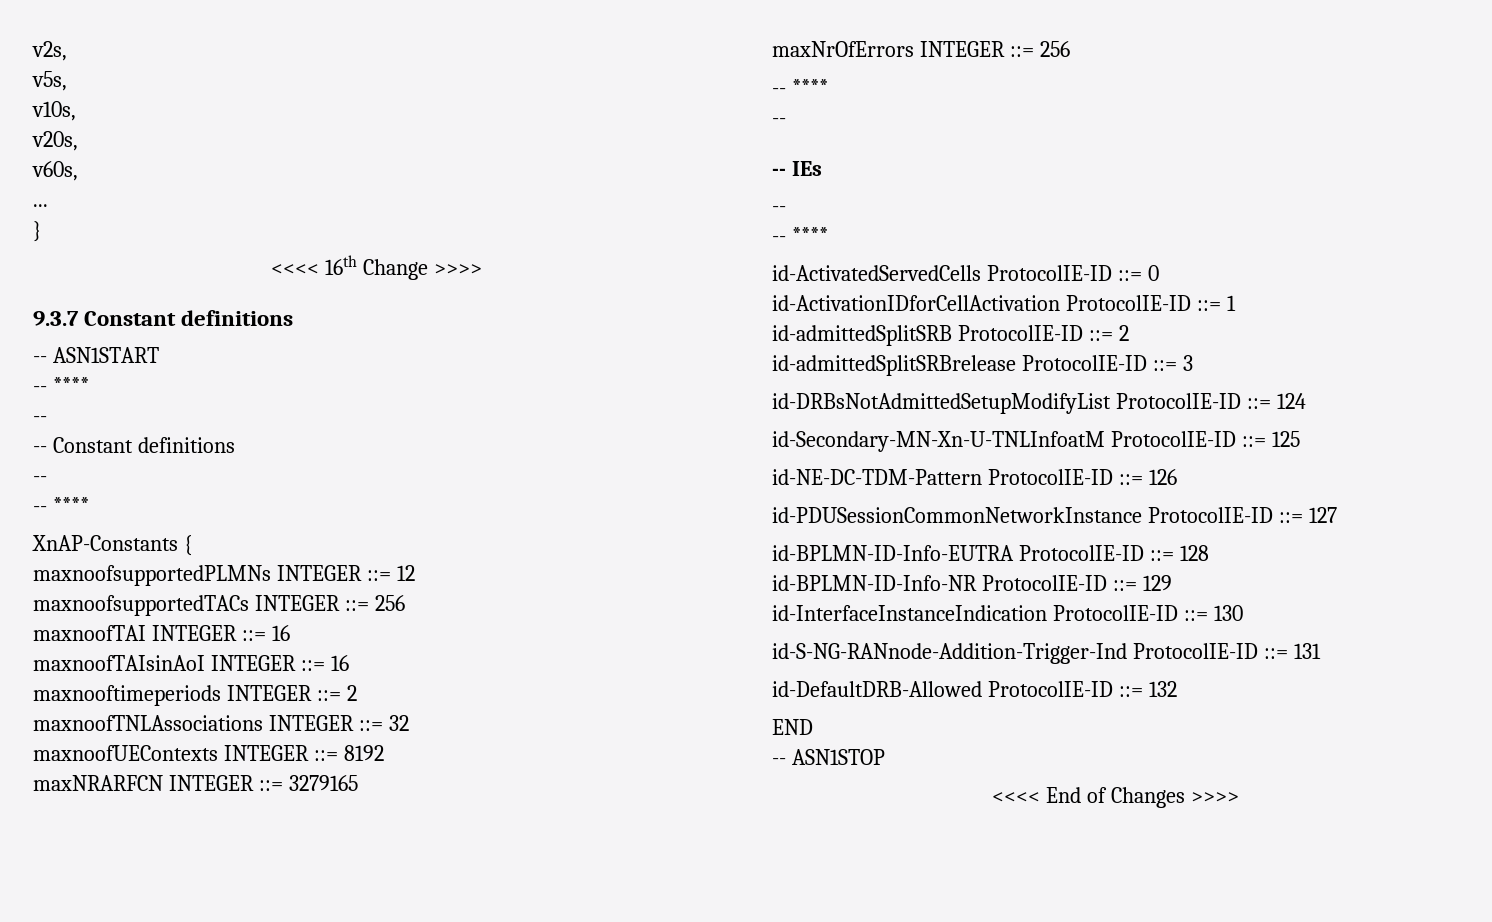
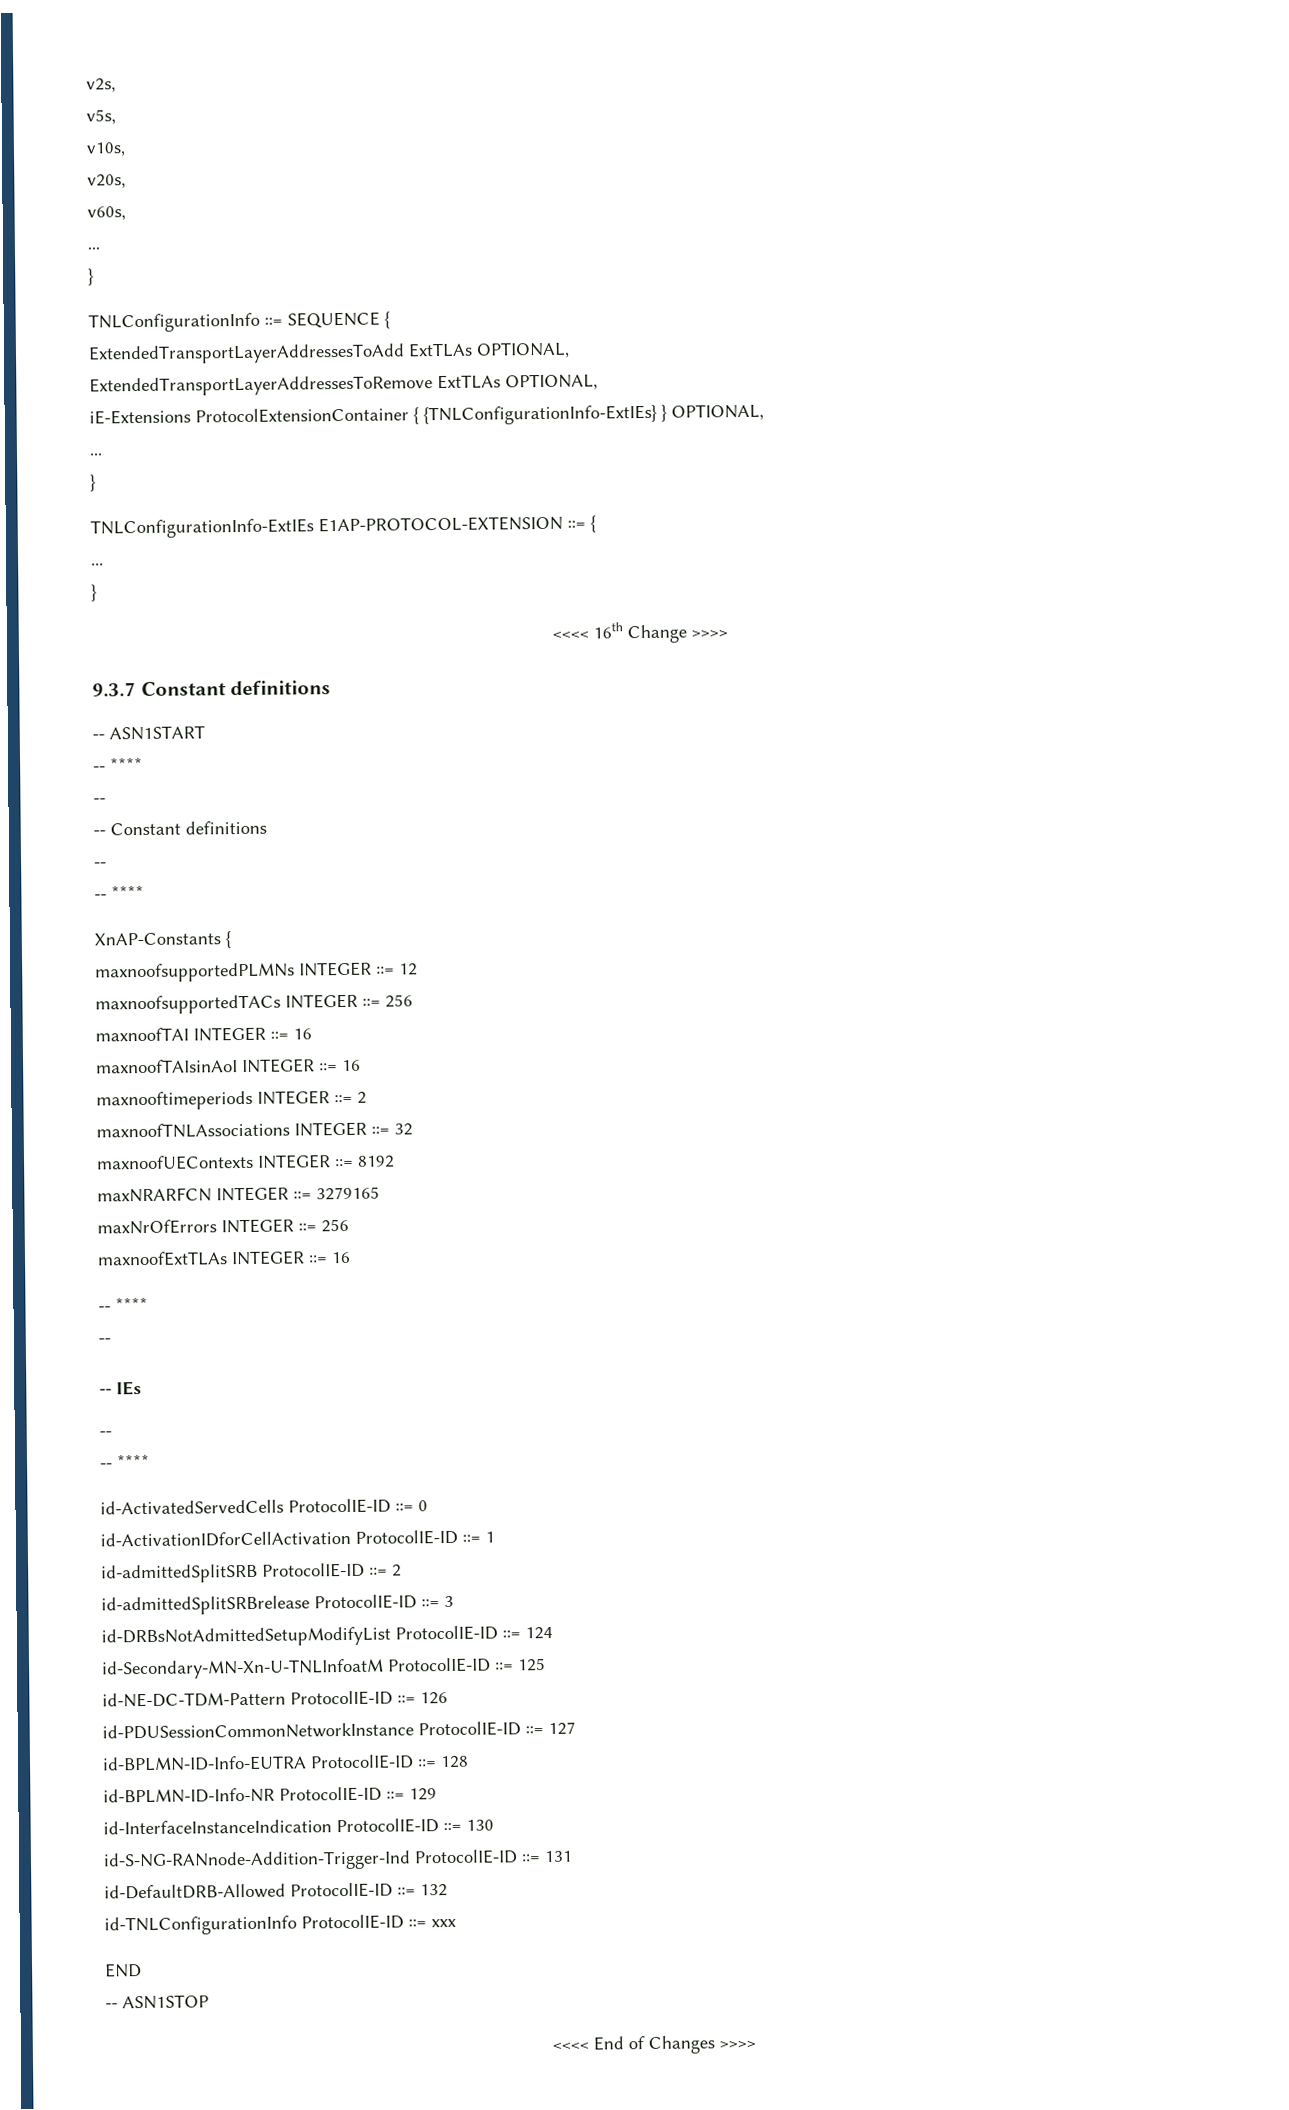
(42, 231) none -> [88,311,390,333] [88,341,570,365] [89,373,598,397] [89,403,764,426] [89,452,103,456] [90,474,96,492] [90,515,596,539] [91,562,104,566] [91,584,97,602] // TNLConfigurationInfo ::= SEQUENCE { // ExtendedTransportLayerAddressesToAdd ExtTLAs OPTIONAL, // ExtendedTransportLayerAddressesToRemove ExtTLAs OPTIONAL, // iE-Extensions ProtocolExtensionContainer { {TNLConfigurationInfo-ExtIEs} } OPTIONAL, // ... // } // TNLConfigurationInfo-ExtIEs E1AP-PROTOCOL-EXTENSION ::= { // ... // }
(1070, 49) none -> [97,1250,351,1267] // maxnoofExtTLAs INTEGER ::= 16
(1177, 689) none -> [104,1914,456,1936] // id-TNLConfigurationInfo ProtocolIE-ID ::= xxx

